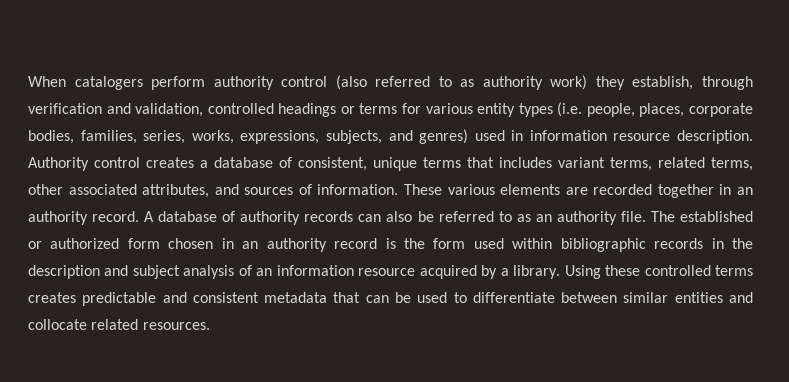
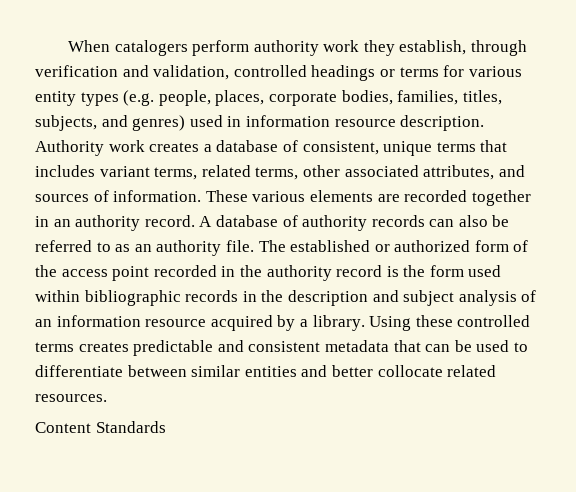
[281,75,588,90] control (also referred to as authority work) -> [323,40,360,52] work
[557,102,583,117] (i.e. -> [123,90,155,106] (e.g.
[143,130,320,144] series, works, expressions, -> [462,90,502,105] titles,
[94,157,140,168] control -> [108,140,145,152] work
[168,238,259,249] chosen in an -> [513,240,529,252] [35,265,262,281] of the access point recorded in the
(754, 297) none -> [331,365,373,377] better
(210, 326) none -> [35,421,166,433] // Content Standards

